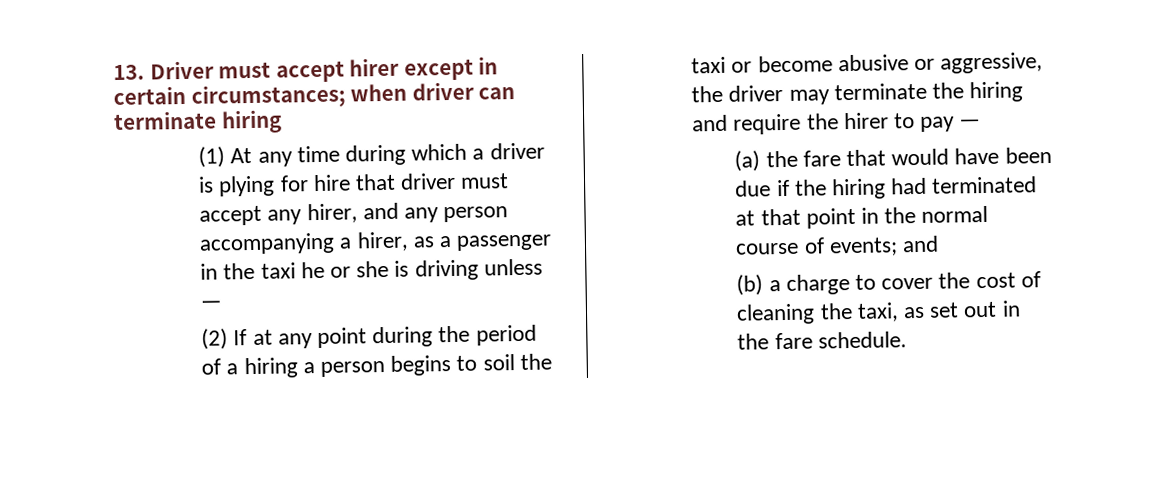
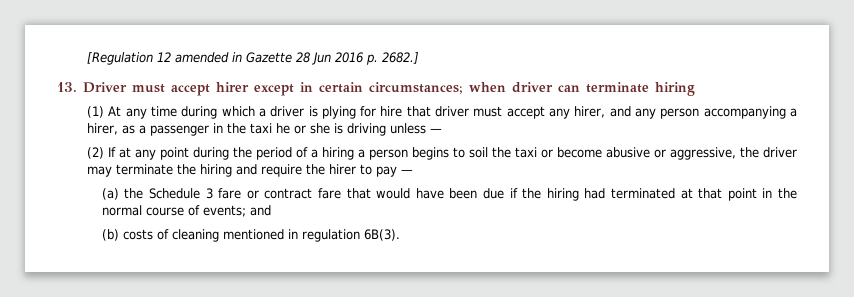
(113, 72) none -> [86,52,419,65] [Regulation 12 amended in Gazette 28 Jun 2016 p. 2682.] //
(798, 159) none -> [149,188,313,199] Schedule 3 fare or contract
[768,271,1041,295] [736,300,1021,325] [737,331,907,350] a charge to cover the cost of cleaning the taxi, as set out in the fare schedule. -> [122,229,400,242] costs of cleaning mentioned in regulation 6B(3).

